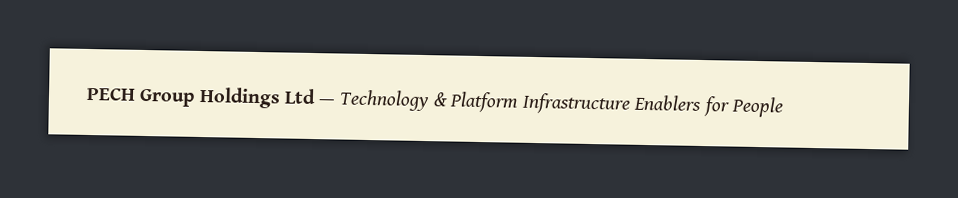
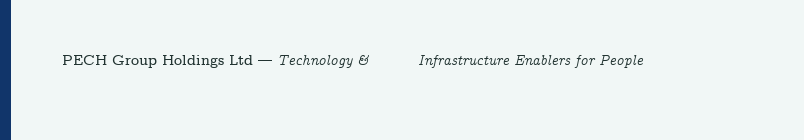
[448,91,519,113] Platform -> (369, 60) none

